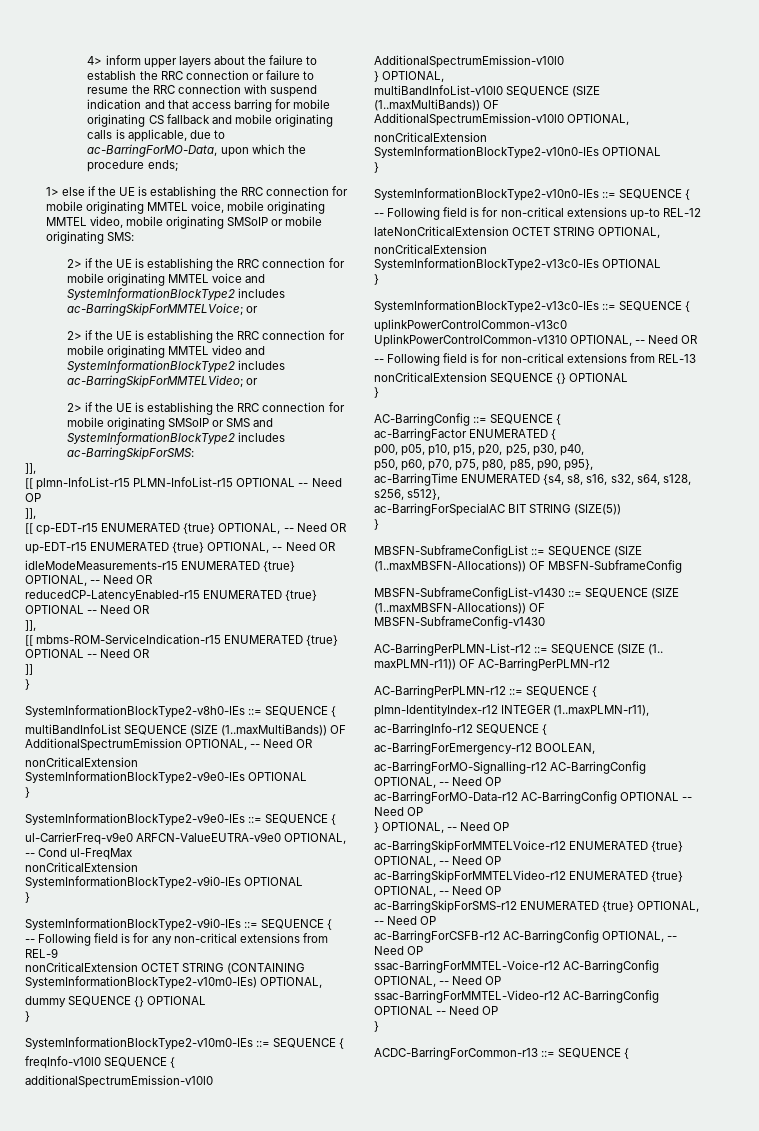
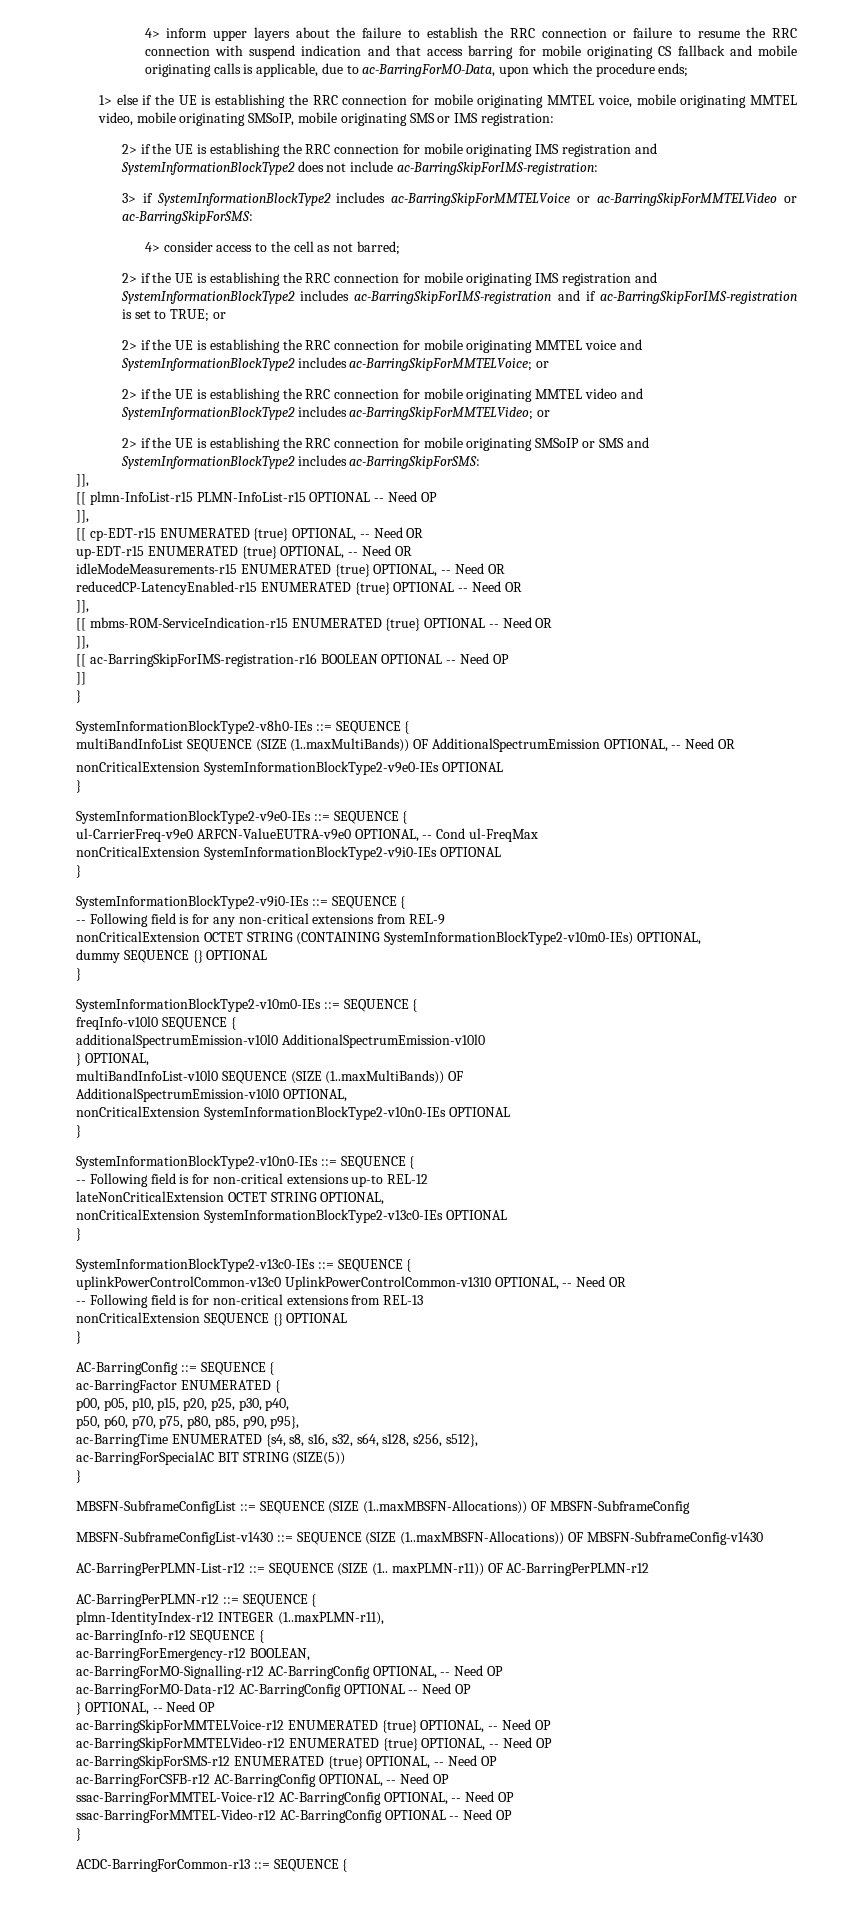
[227,216,323,226] [45,231,134,244] SMSoIP or mobile originating SMS: -> [248,112,554,126] [121,143,657,157] [120,161,598,175] [121,192,797,206] [121,211,253,224] [144,241,400,255] [121,272,657,286] [120,290,797,304] [121,309,226,322] SMSoIP, mobile originating SMS or IMS registration: // 2> if the UE is establishing the RRC connection for mobile originating IMS registration and SystemInformationBlockType2 does not include ac-BarringSkipForIMS-registration: // 3> if SystemInformationBlockType2 includes ac-BarringSkipForMMTELVoice or ac-BarringSkipForMMTELVideo or ac-BarringSkipForSMS: // 4> consider access to the cell as not barred; // 2> if the UE is establishing the RRC connection for mobile originating IMS registration and SystemInformationBlockType2 includes ac-BarringSkipForIMS-registration and if ac-BarringSkipForIMS-registration is set to TRUE; or
(151, 653) none -> [76,636,89,649] [76,653,509,667] // ]], // [[ ac-BarringSkipForIMS-registration-r16 BOOLEAN OPTIONAL -- Need OP

